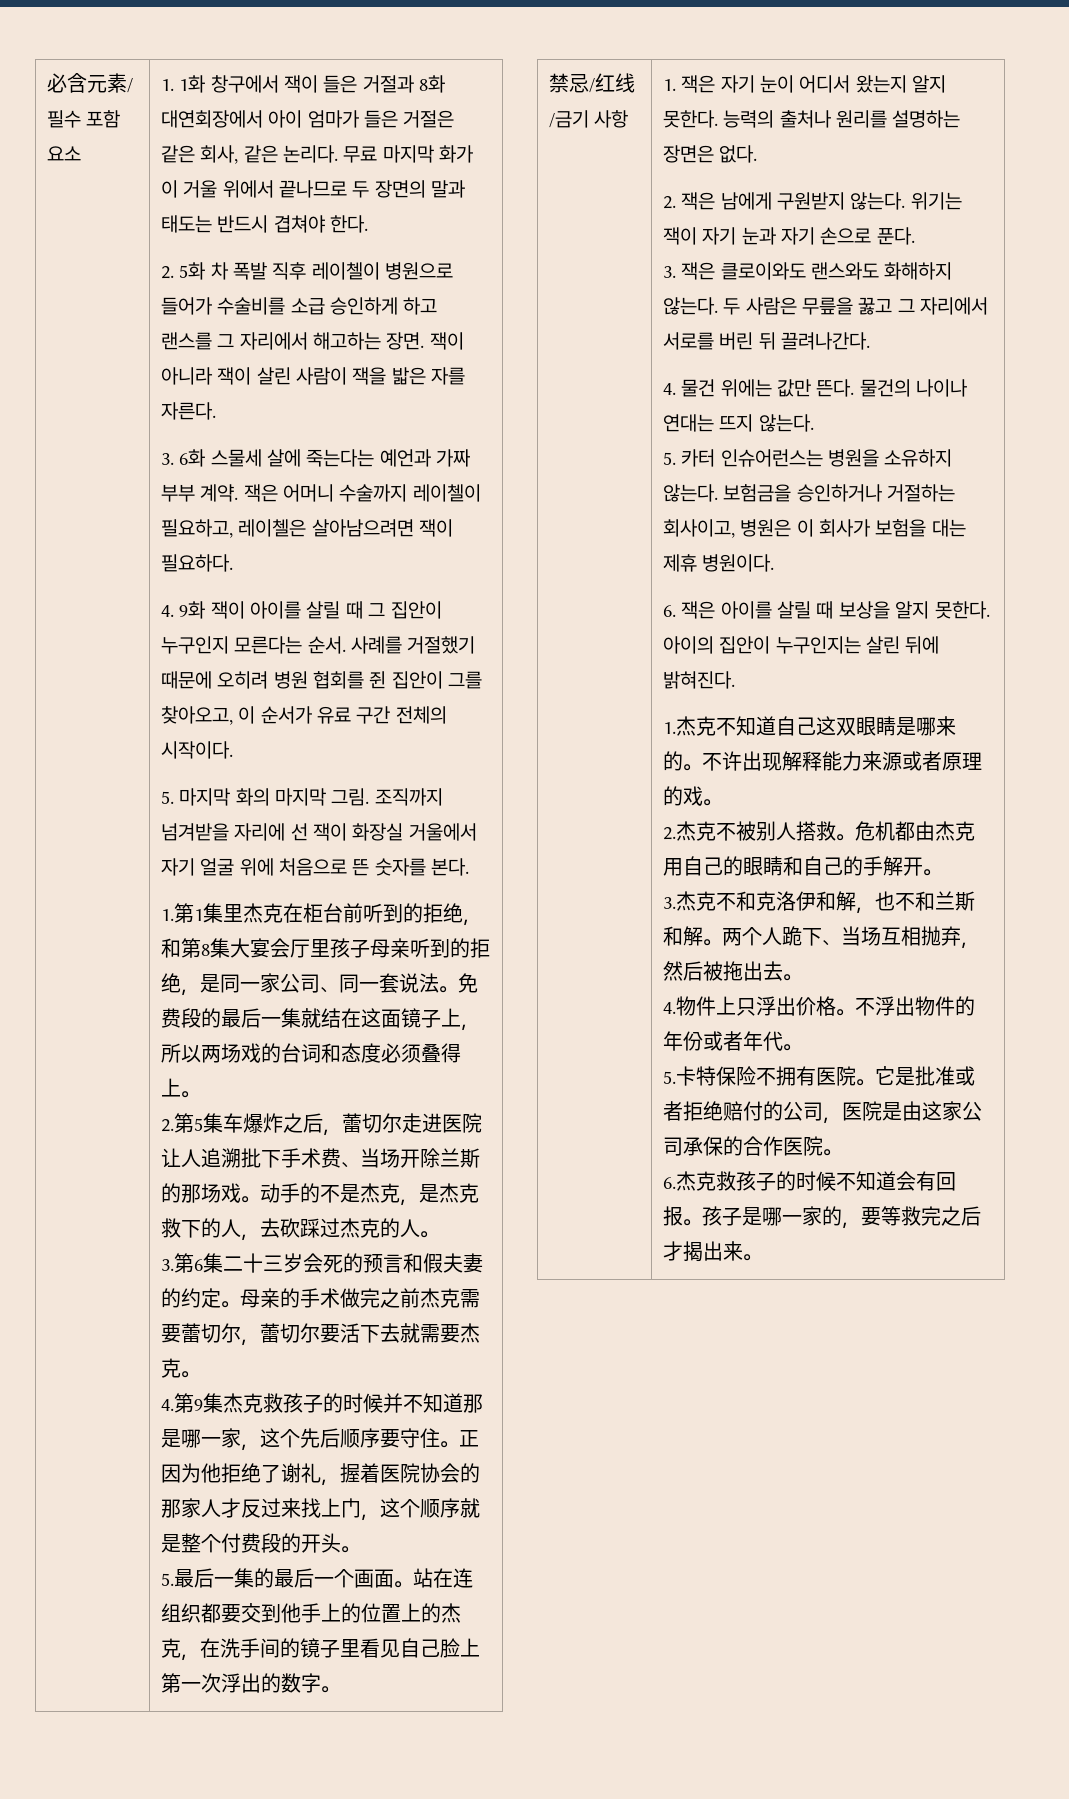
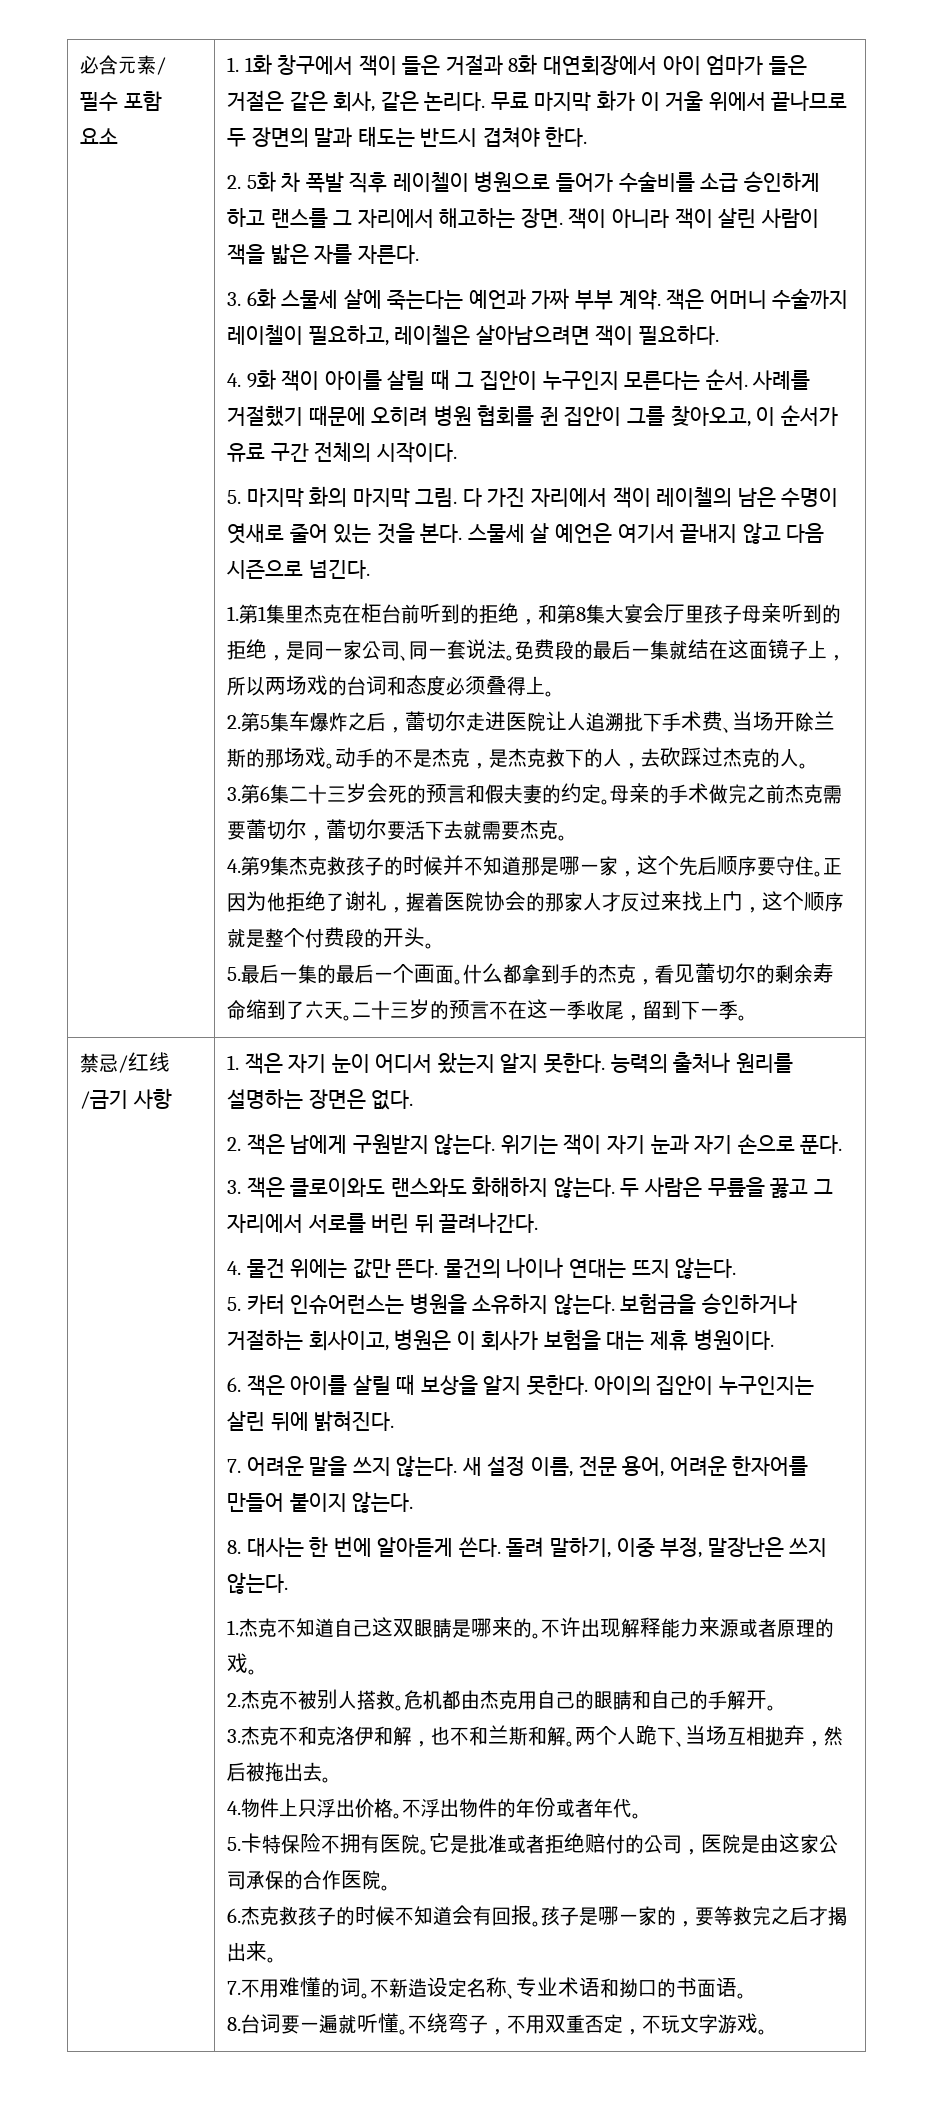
[374,788,443,806] [160,823,477,841] [160,858,470,876] 조직까지 넘겨받을 자리에 선 잭이 화장실 거울에서 자기 얼굴 위에 처음으로 뜬 숫자를 본다. -> [462,487,839,508] [227,522,825,544] [227,559,370,579] 다 가진 자리에서 잭이 레이첼의 남은 수명이 엿새로 줄어 있는 것을 본다. 스물세 살 예언은 여기서 끝내지 않고 다음 시즌으로 넘긴다.
[412,1568,473,1588] [160,1603,461,1623] [160,1638,480,1661] [160,1673,321,1693] 站在连组织都要交到他手上的位置上的杰克，在洗手间的镜子里看见自己脸上第一次浮出的数字 -> [463,963,835,985] [227,999,739,1021] 什么都拿到手的杰克，看见蕾切尔的剩余寿命缩到了六天。二十三岁的预言不在这一季收尾，留到下一季
(735, 680) none -> [227,1455,809,1477] [227,1491,414,1513] [227,1536,828,1558] [227,1572,289,1594] // 7. 어려운 말을 쓰지 않는다. 새 설정 이름, 전문 용어, 어려운 한자어를 만들어 붙이지 않는다. // 8. 대사는 한 번에 알아듣게 쓴다. 돌려 말하기, 이중 부정, 말장난은 쓰지 않는다.
(762, 1257) none -> [227,1977,747,1999] [227,2013,768,2035] // 7.不用难懂的词。不新造设定名称、专业术语和拗口的书面语。 // 8.台词要一遍就听懂。不绕弯子，不用双重否定，不玩文字游戏。

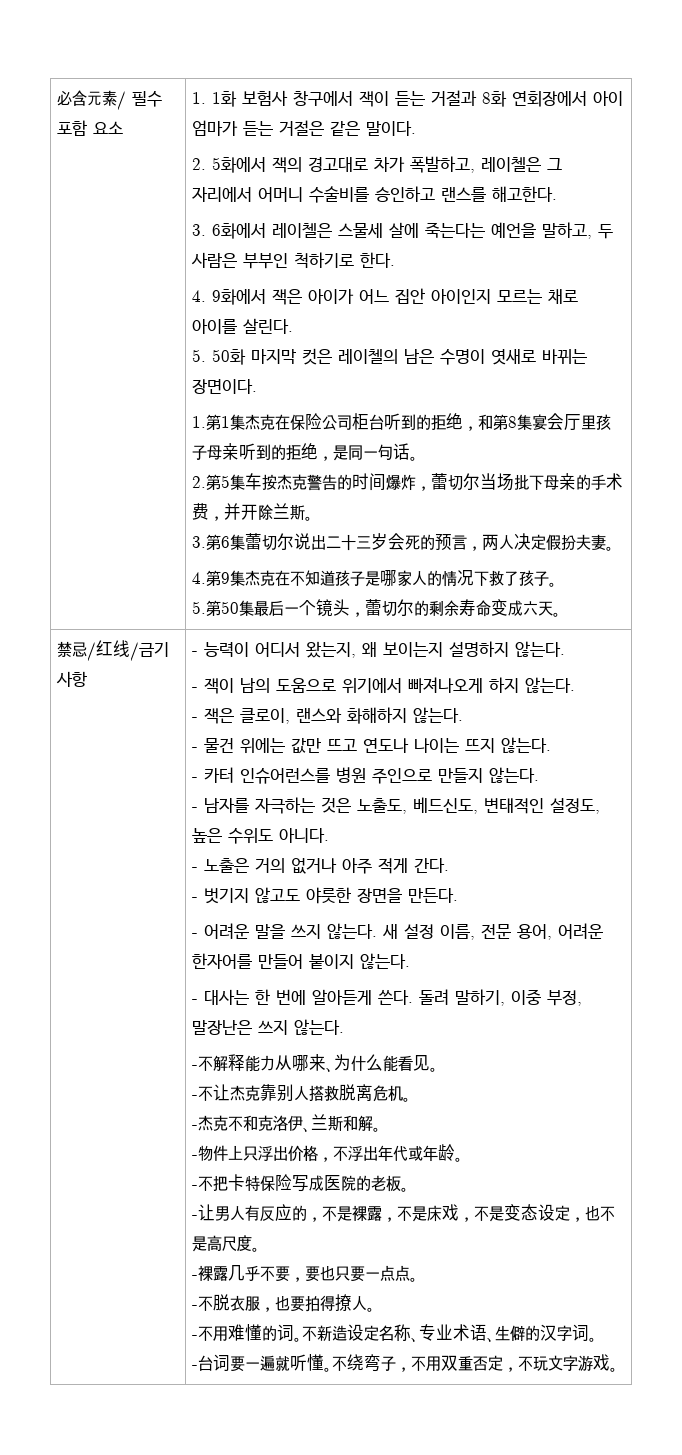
(272, 64) none -> [241,90,288,106] 보험사
[402,55,441,75] 들은 -> [394,91,425,106] 듣는
[542,55,657,76] 대연회장에서 -> [511,91,587,107] 연회장에서
[768,55,807,75] 들은 -> [242,121,273,136] 듣는
[333,90,848,112] [227,126,588,148] [227,171,820,193] [227,208,819,229] [227,244,419,265] [227,288,276,309] 회사, 같은 논리다. 무료 마지막 화가 이 거울 위에서 끝나므로 두 장면의 말과 태도는 반드시 겹쳐야 한다. // 2. 5화 차 폭발 직후 레이첼이 병원으로 들어가 수술비를 소급 승인하게 하고 랜스를 그 자리에서 해고하는 장면. 잭이 아니라 잭이 살린 사람이 잭을 밟은 자를 자른다. // 3. 6화 -> [365,121,416,136] [191,156,562,173] [191,186,557,203] [191,223,332,239] 말이다. // 2. 5화에서 잭의 경고대로 차가 폭발하고, 레이첼은 그 자리에서 어머니 수술비를 승인하고 랜스를 해고한다. // 3. 6화에서 레이첼은
[468,288,849,310] [227,325,719,346] [227,369,811,391] [227,405,838,427] [227,442,457,463] [227,486,839,508] [227,522,825,544] [227,559,370,579] 예언과 가짜 부부 계약. 잭은 어머니 수술까지 레이첼이 필요하고, 레이첼은 살아남으려면 잭이 필요하다. // 4. 9화 잭이 아이를 살릴 때 그 집안이 누구인지 모른다는 순서. 사례를 거절했기 때문에 오히려 병원 협회를 쥔 집안이 그를 찾아오고, 이 순서가 유료 구간 전체의 시작이다. // 5. 마지막 화의 마지막 그림. 다 가진 자리에서 잭이 레이첼의 남은 수명이 엿새로 줄어 있는 것을 본다. 스물세 살 예언은 여기서 끝내지 않고 다음 시즌으로 넘긴다. -> [490,222,613,239] [190,252,395,269] [191,288,578,305] [191,318,293,334] [191,348,587,365] [191,379,257,394] 예언을 말하고, 두 사람은 부부인 척하기로 한다. // 4. 9화에서 잭은 아이가 어느 집안 아이인지 모르는 채로 아이를 살린다. // 5. 50화 마지막 컷은 레이첼의 남은 수명이 엿새로 바뀌는 장면이다.
[285,603,421,624] 里杰克在柜台前 -> [244,413,384,430] 杰克在保险公司柜台
[605,604,625,623] 大 -> (532, 422) none
[343,639,847,661] [227,675,555,697] [227,711,836,733] [227,747,800,769] 家公司、同一套说法。免费段的最后一集就结在这面镜子上，所以两场戏的台词和态度必须叠得上。 // 2.第5集车爆炸之后，蕾切尔走进医院让人追溯批下手术费、当场开除兰斯的那场戏。动手的不是杰克，是杰克救下的人，去砍踩过杰克的人 -> [377,443,418,461] [191,473,623,491] [191,503,305,521] 句话。 // 2.第5集车按杰克警告的时间爆炸，蕾切尔当场批下母亲的手术费，并开除兰斯
(290, 794) none -> [244,533,326,550] 蕾切尔说出
[466,783,843,805] [227,819,559,841] 和假夫妻的约定。母亲的手术做完之前杰克需要蕾切尔，蕾切尔要活下去就需要杰克 -> [466,533,606,551] ，两人决定假扮夫妻
[327,855,843,877] [227,891,845,913] [227,927,435,949] [227,963,696,985] 救孩子的时候并不知道那是哪一家，这个先后顺序要守住。正因为他拒绝了谢礼，握着医院协会的那家人才反过来找上门，这个顺序就是整个付费段的开头。 // 5.最后一集的最后一个画面。什么都拿到手的杰克，看见 -> [274,569,557,587] [191,599,365,617] 在不知道孩子是哪家人的情况下救了孩子。 // 5.第50集最后一个镜头，
[246,999,306,1020] 缩到了 -> [490,599,523,616] 变成
[352,999,748,1021] 二十三岁的预言不在这一季收尾，留到下一季。 -> (561, 614) none
[227,1052,793,1074] [227,1089,414,1110] [227,1133,843,1155] [227,1176,833,1198] [227,1212,539,1233] [227,1257,737,1279] [227,1293,797,1315] [227,1329,774,1351] [227,1374,814,1396] [227,1411,395,1432] [227,1459,242,1473] 1. 잭은 자기 눈이 어디서 왔는지 알지 못한다. 능력의 출처나 원리를 설명하는 장면은 없다. // 2. 잭은 남에게 구원받지 않는다. 위기는 잭이 자기 눈과 자기 손으로 푼다. // 3. 잭은 클로이와도 랜스와도 화해하지 않는다. 두 사람은 무릎을 꿇고 그 자리에서 서로를 버린 뒤 끌려나간다. // 4. 물건 위에는 값만 뜬다. 물건의 나이나 연대는 뜨지 않는다. // 5. 카터 인슈어런스는 병원을 소유하지 않는다. 보험금을 승인하거나 거절하는 회사이고, 병원은 이 회사가 보험을 대는 제휴 병원이다. // 6. 잭은 아이를 살릴 때 보상을 알지 못한다. 아이의 집안이 누구인지는 살린 뒤에 밝혀진다. // 7. -> [191,641,565,658] [191,677,575,694] [191,707,463,724] [191,737,551,754] [191,767,539,784] [191,797,600,814] [191,828,329,844] [191,858,449,874] [191,887,458,904] [191,933,198,937] - 능력이 어디서 왔는지, 왜 보이는지 설명하지 않는다. // - 잭이 남의 도움으로 위기에서 빠져나오게 하지 않는다. // - 잭은 클로이, 랜스와 화해하지 않는다. // - 물건 위에는 값만 뜨고 연도나 나이는 뜨지 않는다. // - 카터 인슈어런스를 병원 주인으로 만들지 않는다. // - 남자를 자극하는 것은 노출도, 베드신도, 변태적인 설정도, 높은 수위도 아니다. // - 노출은 거의 없거나 아주 적게 간다. // - 벗기지 않고도 야릇한 장면을 만든다. // -
[227,1540,242,1554] 8. -> [191,999,198,1003] -
[227,1617,835,1639] [227,1653,258,1675] [227,1689,777,1711] [227,1729,242,1743] 1.杰克不知道自己这双眼睛是哪来的。不许出现解释能力来源或者原理的戏。 // 2.杰克不被别人搭救。危机都由杰克用自己的眼睛和自己的手解开。 // 3. -> [191,1054,438,1073] [191,1084,411,1102] [191,1125,198,1129] -不解释能力从哪来、为什么能看见。 // -不让杰克靠别人搭救脱离危机。 // -
[374,1726,489,1747] 和解，也不和 -> [302,1127,311,1133] 、
[575,1725,844,1747] [227,1762,332,1783] [227,1797,642,1819] [227,1833,839,1855] [227,1870,391,1891] [227,1905,848,1927] [227,1941,277,1963] [227,1981,242,1995] 两个人跪下、当场互相抛弃，然后被拖出去。 // 4.物件上只浮出价格。不浮出物件的年份或者年代。 // 5.卡特保险不拥有医院。它是批准或者拒绝赔付的公司，医院是由这家公司承保的合作医院。 // 6.杰克救孩子的时候不知道会有回报。孩子是哪一家的，要等救完之后才揭出来。 // 7. -> [191,1144,463,1162] [191,1174,409,1192] [191,1204,615,1222] [191,1235,260,1252] [191,1265,418,1282] [191,1294,375,1312] [191,1335,198,1339] // -物件上只浮出价格，不浮出年代或年龄。 // -不把卡特保险写成医院的老板。 // -让男人有反应的，不是裸露，不是床戏，不是变态设定，也不是高尺度。 // -裸露几乎不要，要也只要一点点。 // -不脱衣服，也要拍得撩人。 // -
[600,1977,747,1999] [227,2017,242,2031] 和拗口的书面语。 // 8. -> [486,1324,597,1343] [191,1365,198,1369] 、生僻的汉字词。 // -

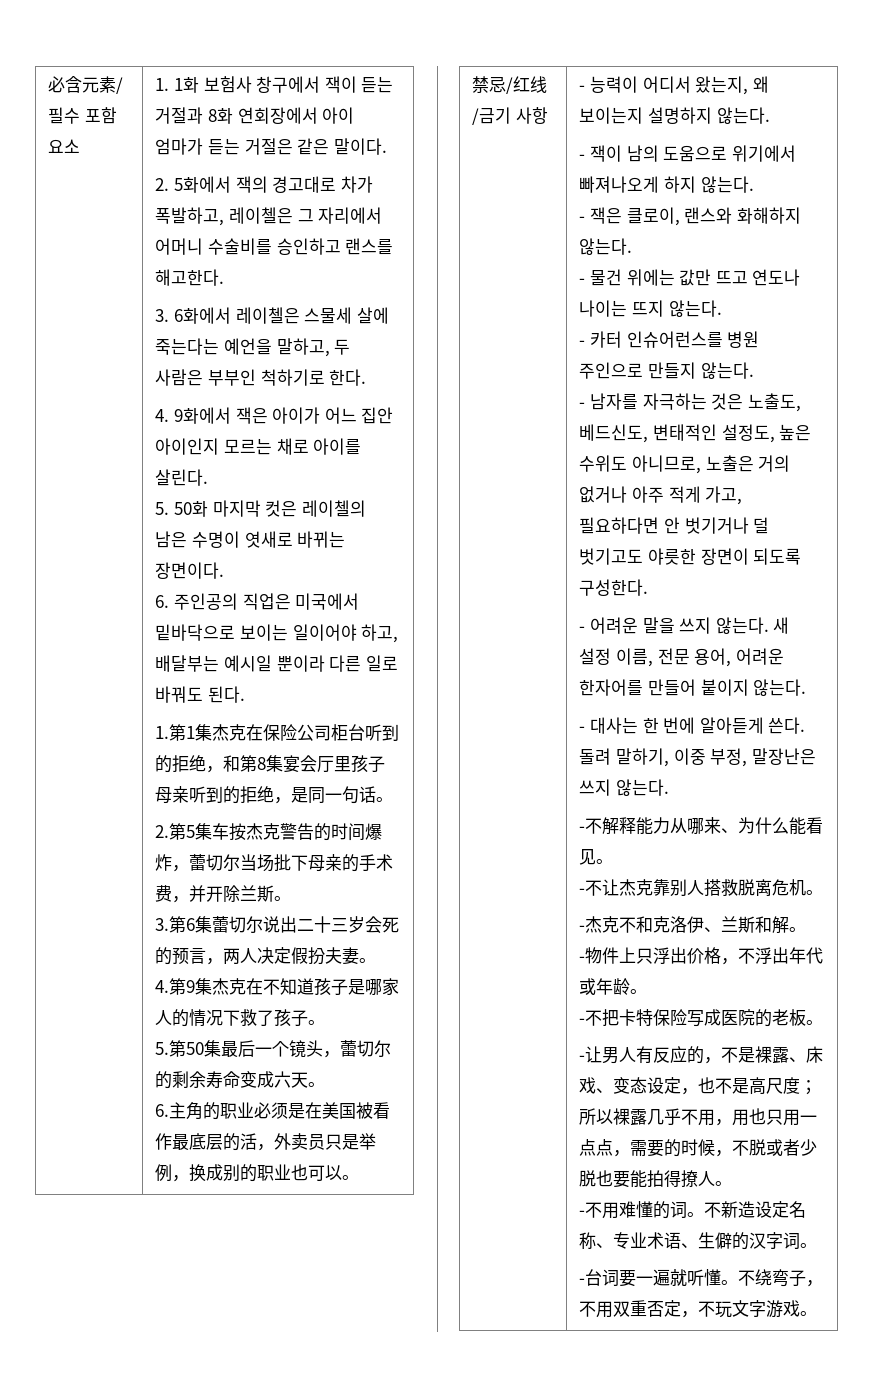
(257, 386) none -> [155,593,360,610] [155,624,399,643] [155,655,398,672] [155,686,246,703] // 6. 주인공의 직업은 미국에서 밑바닥으로 보이는 일이어야 하고, 배달부는 예시일 뿐이라 다른 일로 바꿔도 된다.
(561, 614) none -> [155,1102,391,1120] [155,1133,377,1151] [155,1164,360,1182] // 6.主角的职业必须是在美国被看作最底层的活，外卖员只是举例，换成别的职业也可以。
[278,828,329,843] [191,867,198,871] 아니다. // - -> [632,455,702,474] 아니므로,
[413,858,449,873] [191,887,458,904] 간다. // - 벗기지 않고도 야릇한 장면을 만든다. -> [705,486,743,505] [579,517,770,534] [579,548,802,565] [579,579,649,596] 가고, 필요하다면 안 벗기거나 덜 벗기고도 야릇한 장면이 되도록 구성한다.
[381,1204,504,1222] ，不是床戏，不是 -> [789,1046,824,1063] [579,1077,614,1094] 、床戏、
[251,1247,260,1252] [191,1275,198,1279] 。 // - -> [800,1080,818,1095] [579,1108,614,1125] ；所以
[274,1265,418,1282] [191,1294,305,1312] 要，要也只要一点点。 // -不脱衣服，也要 -> [698,1108,818,1126] [579,1139,818,1157] [579,1170,648,1188] 用，用也只用一点点，需要的时候，不脱或者少脱也要能

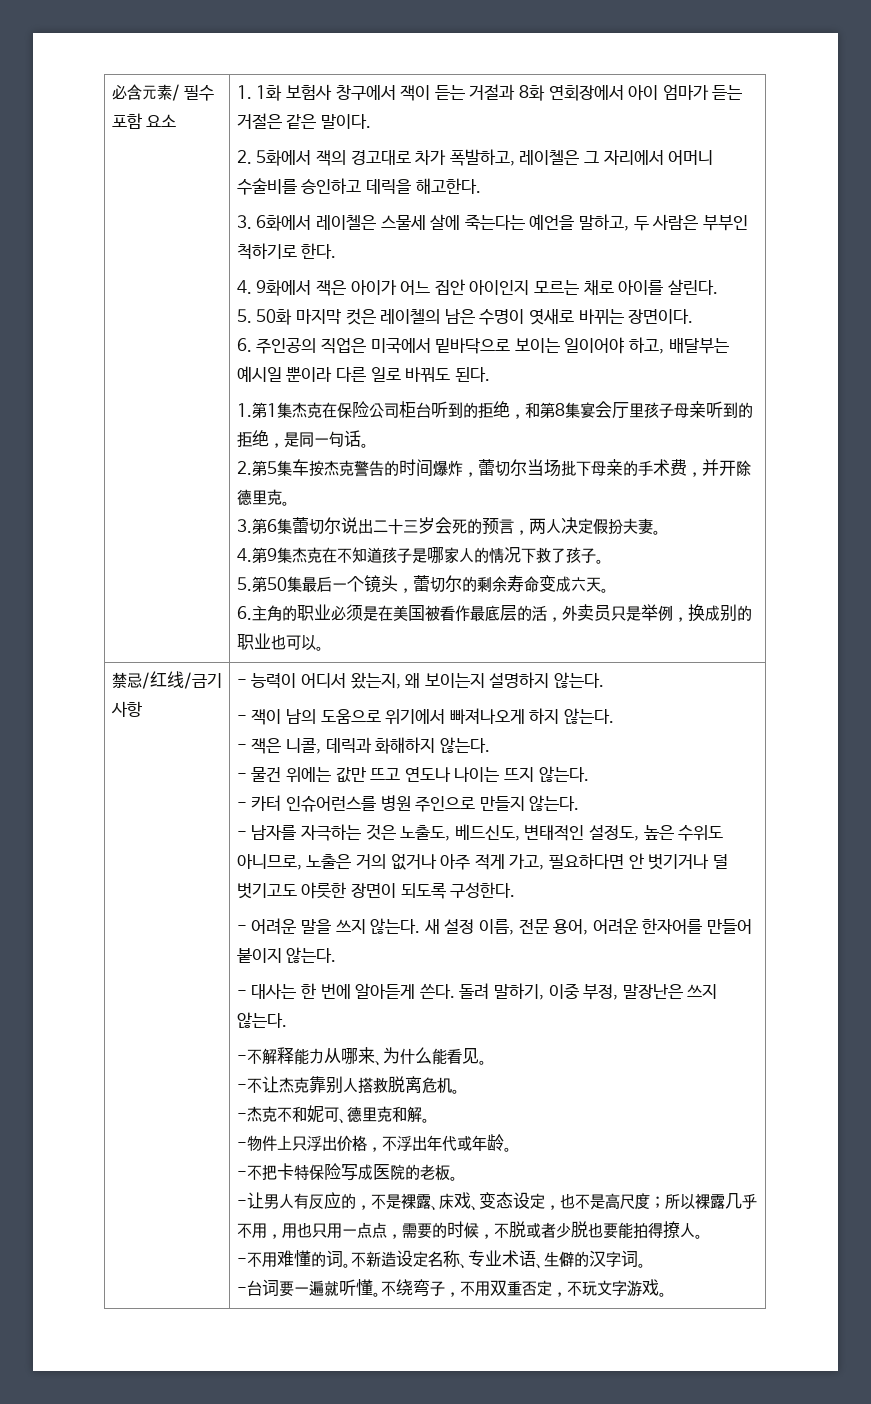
[345,238,394,255] 랜스를 -> [365,179,411,194] 데릭을
[240,885,275,902] 兰斯 -> [236,489,282,505] 德里克
[626,207,733,226] 클로이, 랜스와 -> [285,737,372,754] 니콜, 데릭과
[653,916,756,933] 克洛伊、兰斯 -> [306,1105,392,1124] 妮可、德里克

